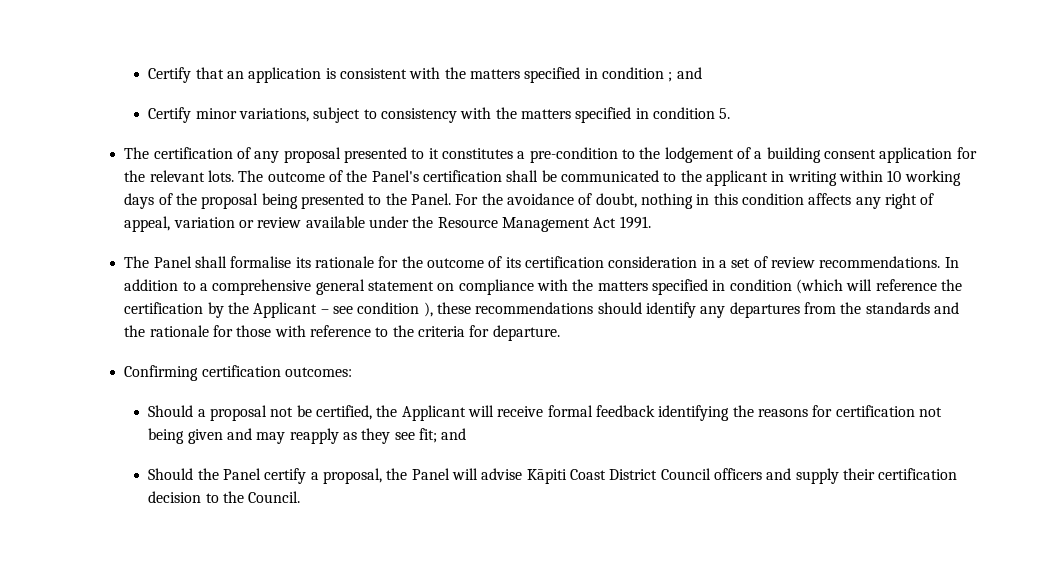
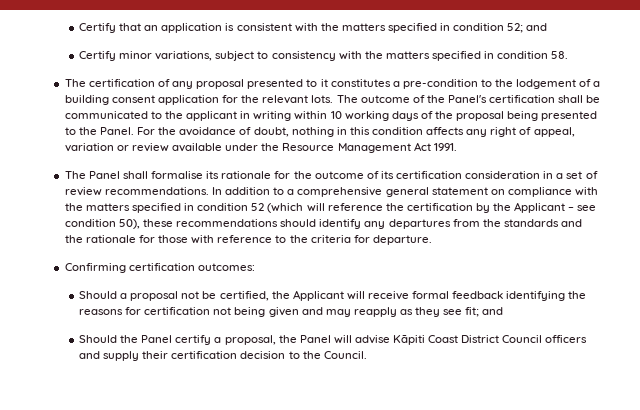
[668,72,673,82] ; -> [507,23,524,33] 52;
[719,108,731,119] 5. -> [551,51,569,59] 58.
(792, 285) none -> [251,203,265,211] 52
[423,302,433,317] ), -> [118,219,140,229] 50),

